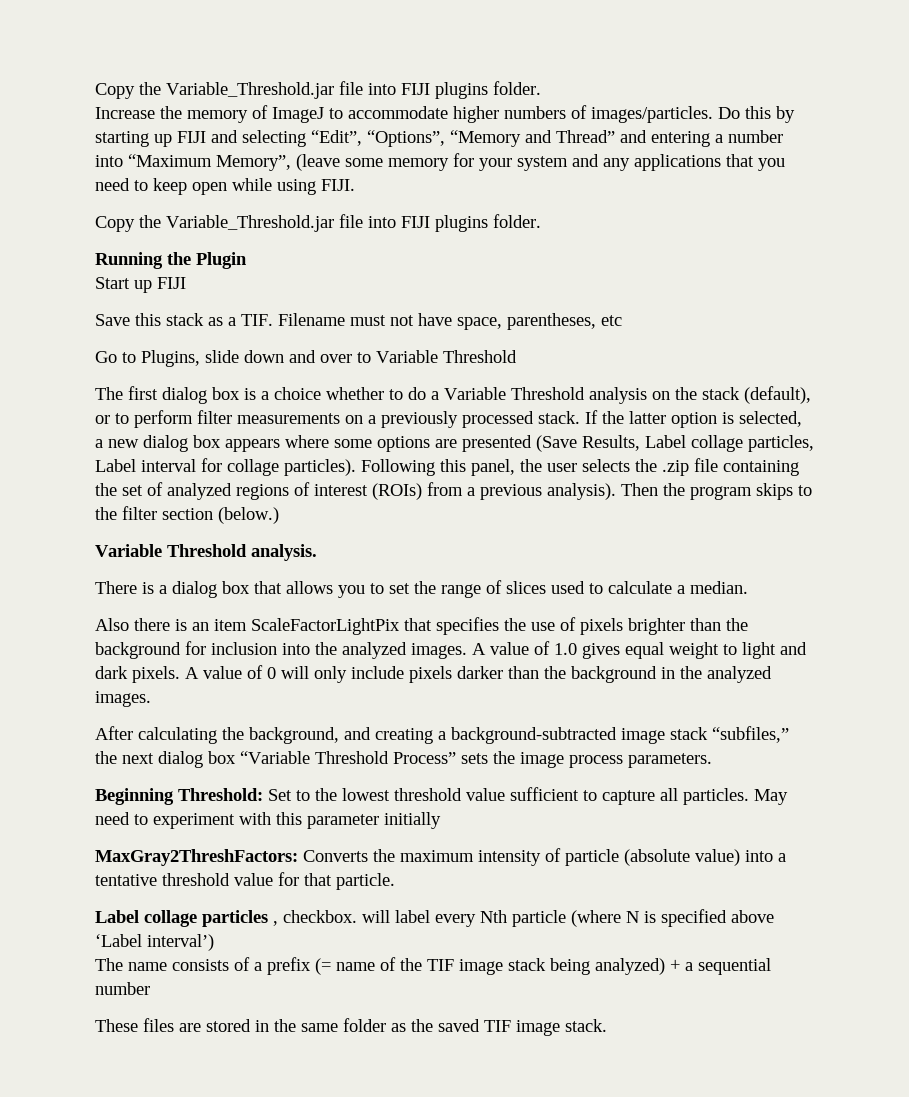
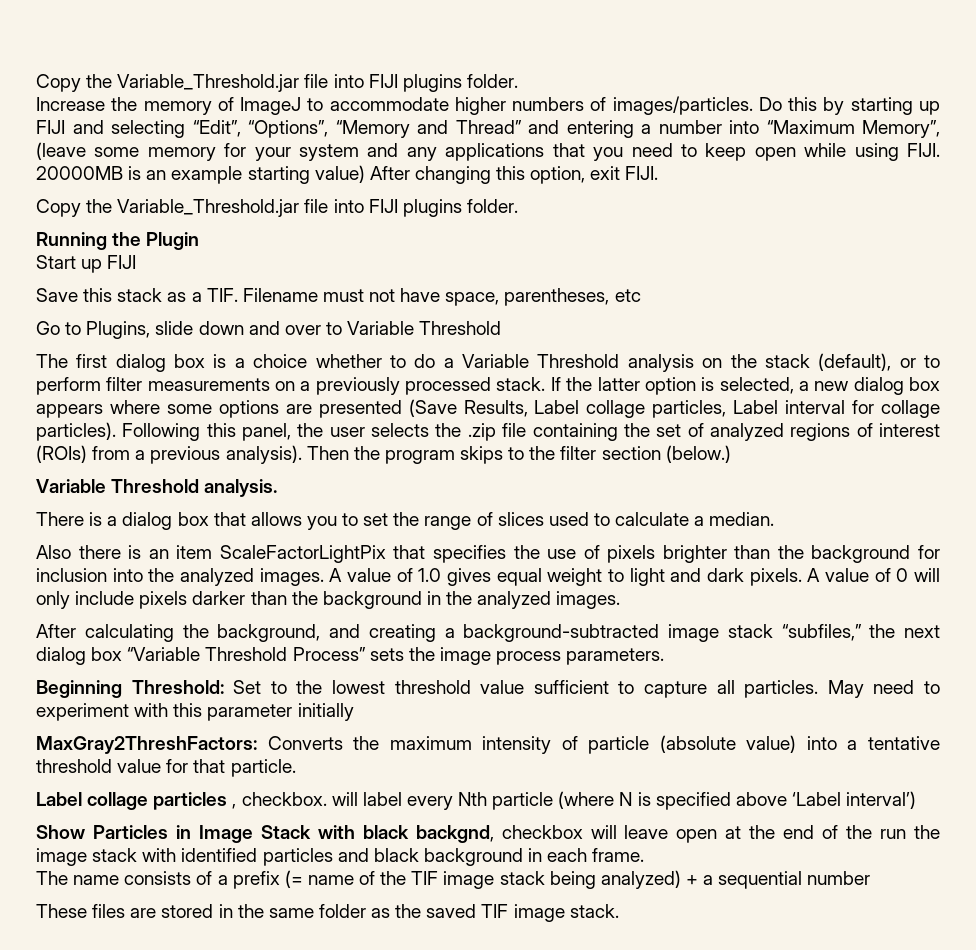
(355, 185) none -> [36,165,659,184] 20000MB is an example starting value) After changing this option, exit FIJI.
(214, 942) none -> [36,825,941,843] [36,848,645,866] // Show Particles in Image Stack with black backgnd, checkbox will leave open at the end of the run the image stack with identified particles and black background in each frame.

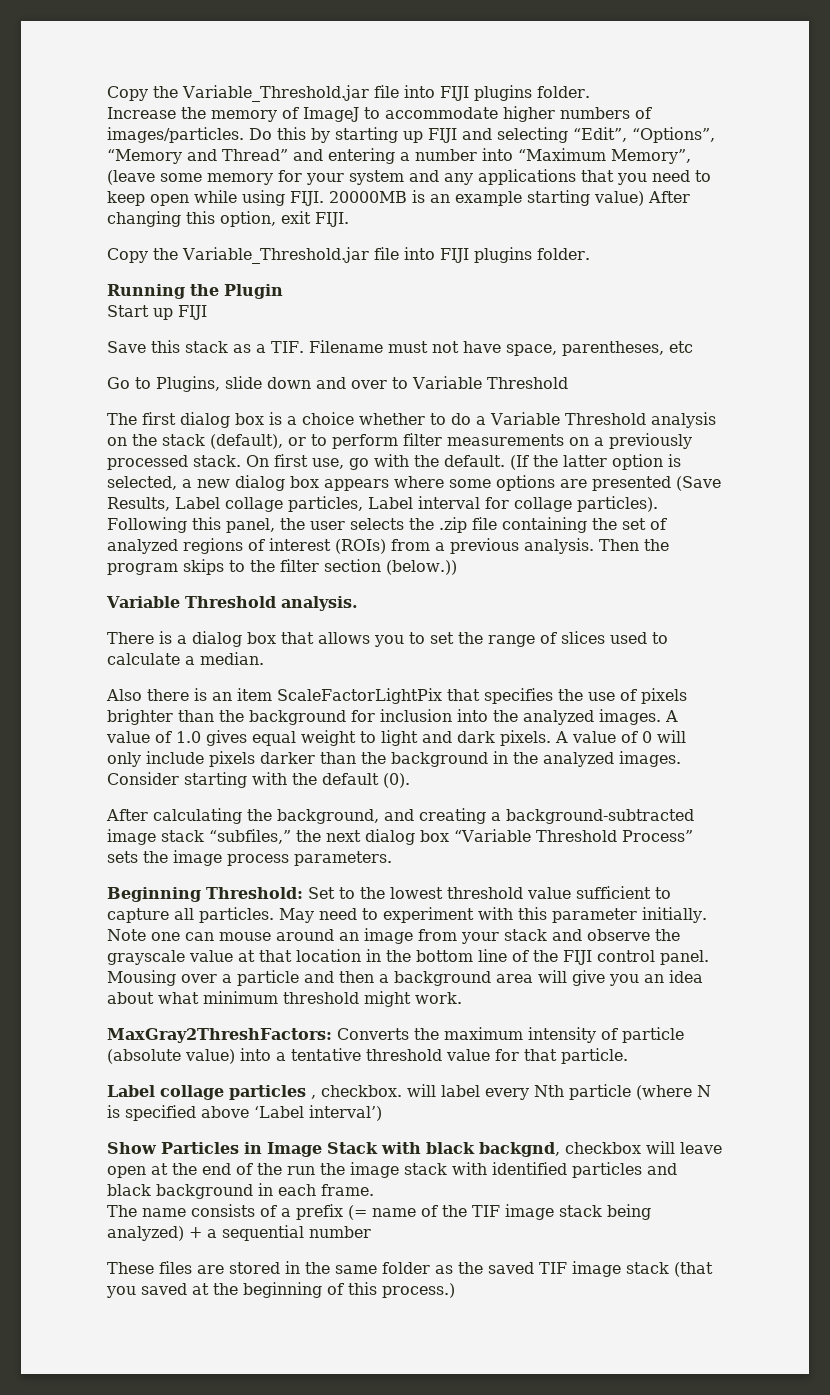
[550,377,561,391] If -> [246,454,529,470] On first use, go with the default. (If
[225,445,302,464] analysis). -> [524,538,594,554] analysis.
[665,445,731,463] (below.) -> [386,560,457,575] (below.))
(621, 600) none -> [107,772,410,788] Consider starting with the default (0).
[297,703,354,721] initially -> [642,907,707,923] [107,928,680,944] [107,949,709,965] [107,970,703,986] [107,991,462,1007] initially. Note one can mouse around an image from your stack and observe the grayscale value at that location in the bottom line of the FIJI control panel. Mousing over a particle and then a background area will give you an idea about what minimum threshold might work.
[569,904,619,918] stack. -> [626,1262,713,1277] [106,1282,455,1298] stack (that you saved at the beginning of this process.)

